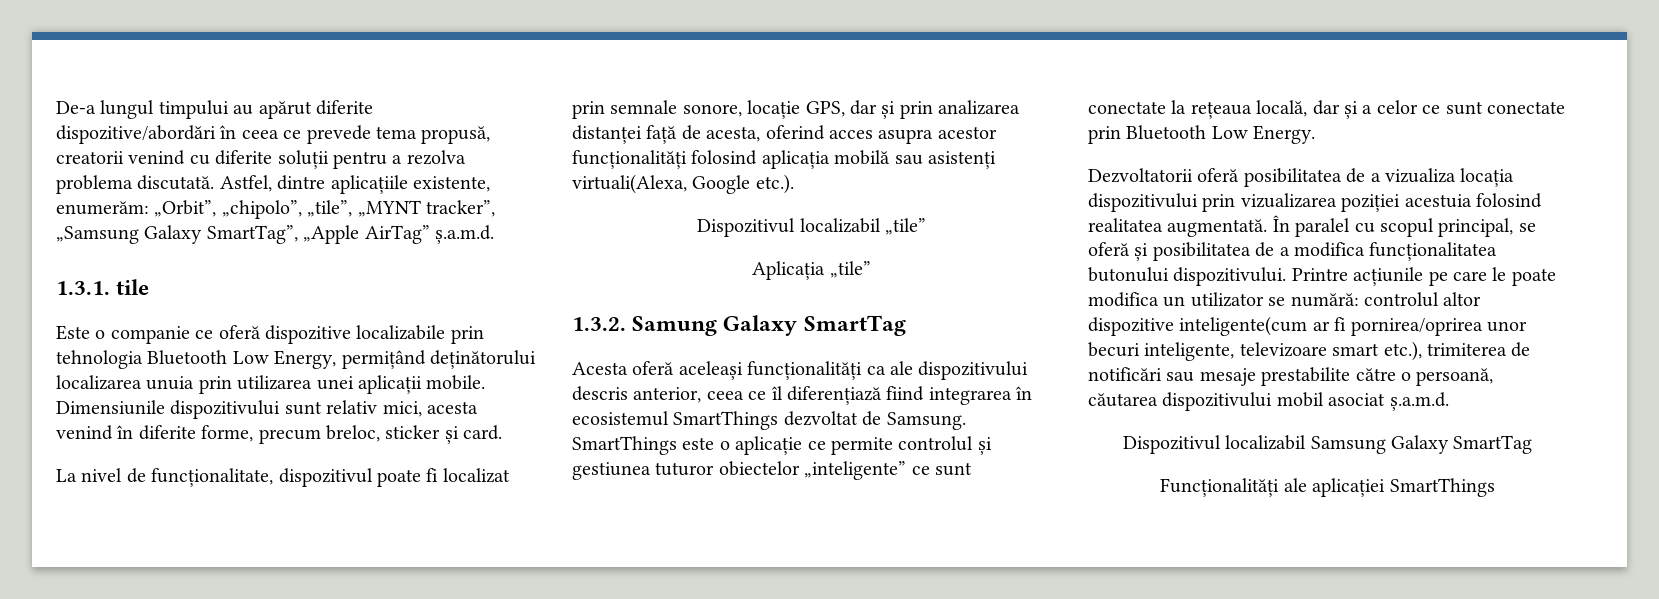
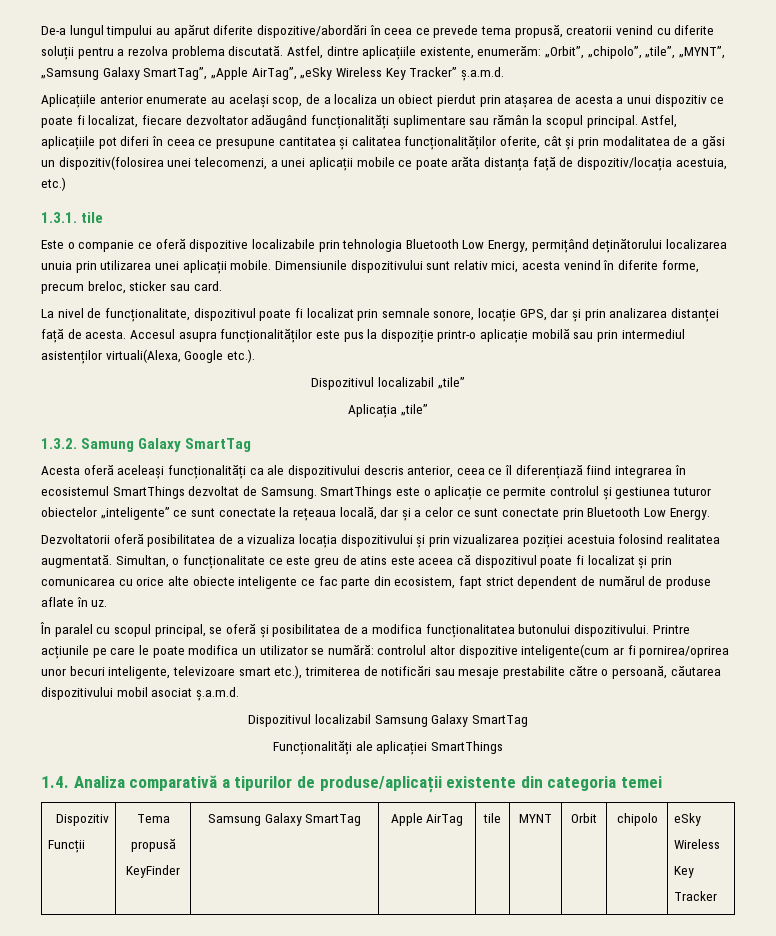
[357,200,495,217] „MYNT tracker”, -> [679,46,726,59] „MYNT”,
[364,225,494,244] AirTag” ș.a.m.d. -> [251,67,504,81] [41,94,725,108] [41,115,678,129] [41,136,725,150] [41,156,727,171] [41,177,66,191] AirTag”, „eSky Wireless Key Tracker” ș.a.m.d. // Aplicațiile anterior enumerate au același scop, de a localiza un obiect pierdut prin atașarea de acesta a unui dispozitiv ce poate fi localizat, fiecare dezvoltator adăugând funcționalități suplimentare sau rămân la scopul principal. Astfel, aplicațiile pot diferi în ceea ce presupune cantitatea și calitatea funcționalităților oferite, cât și prin modalitatea de a găsi un dispozitiv(folosirea unei telecomenzi, a unei aplicații mobile ce poate arăta distanța față de dispozitiv/locația acestuia, etc.)
[444,426,459,444] și -> [169,284,190,291] sau
[706,125,997,144] [572,150,996,169] acesta, oferind acces asupra acestor funcționalități folosind aplicația mobilă sau asistenți -> [85,329,685,343] [41,350,102,364] acesta. Accesul asupra funcționalităților este pus la dispoziție printr-o aplicație mobilă sau prin intermediul asistenților
(1198, 202) none -> [416,535,426,548] și
(1268, 228) none -> [115,555,672,569] [41,576,711,589] [41,597,108,607] Simultan, o funcționalitate ce este greu de atins este aceea că dispozitivul poate fi localizat și prin comunicarea cu orice alte obiecte inteligente ce fac parte din ecosistem, fapt strict dependent de numărul de produse aflate în uz. //
(1495, 487) none -> [41,775,662,793] [56,814,110,826] [47,840,85,853] [136,814,170,823] [130,839,176,852] [126,865,180,878] [207,813,362,826] [390,813,464,826] [483,813,501,823] [519,814,552,823] [571,813,597,823] [616,813,658,826] [673,813,701,826] [673,839,720,849] [673,866,694,878] [673,891,717,901] // 1.4. Analiza comparativă a tipurilor de produse/aplicații existente din categoria temei // Dispozitiv // Funcții | Tema // propusă // KeyFinder | Samsung Galaxy SmartTag | Apple AirTag | tile | MYNT | Orbit | chipolo | eSky // Wireless // Key // Tracker

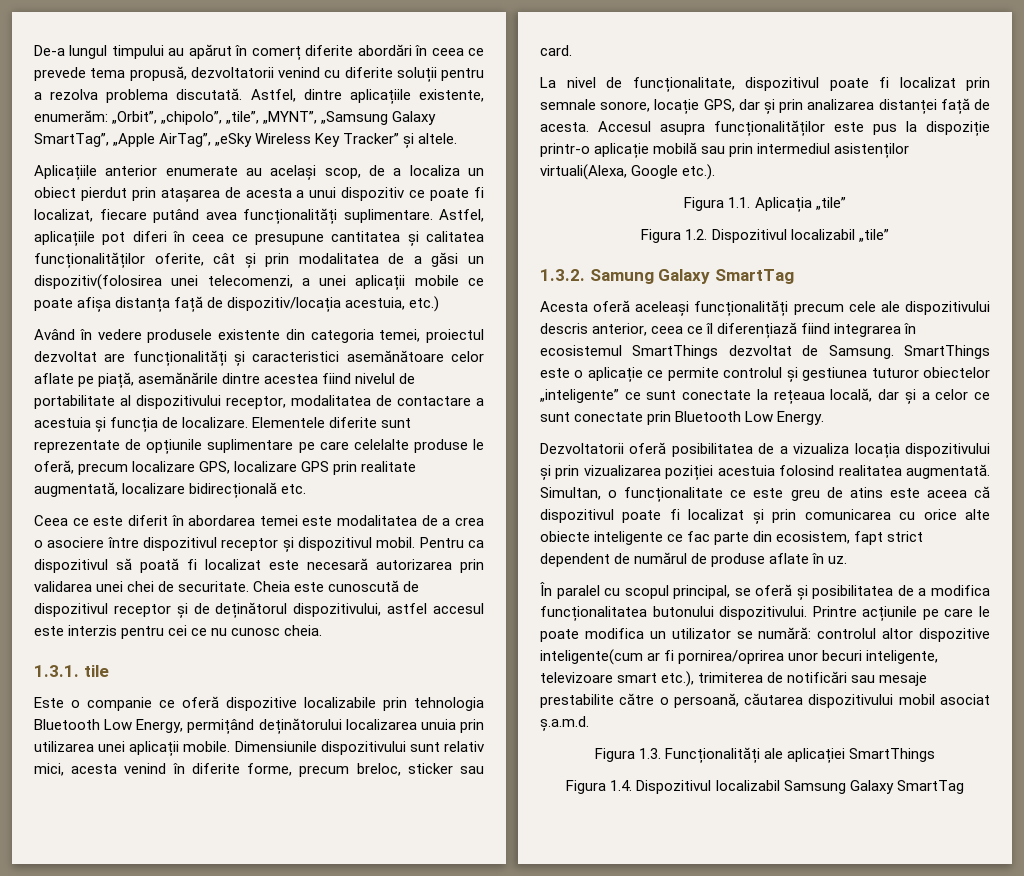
[213,25,367,38] diferite dispozitive/abordări -> [235,44,412,60] în comerț diferite abordări
[566,26,613,35] creatorii -> [190,67,274,78] dezvoltatorii
[460,67,504,81] ș.a.m.d. -> [403,133,458,148] și altele.
[185,115,638,129] dezvoltator adăugând funcționalități suplimentare sau rămân la scopul principal. -> [153,208,433,224] putând avea funcționalități suplimentare.
[451,157,481,167] arăta -> [77,297,112,312] afișa
(66, 184) none -> [34,329,484,343] [34,350,484,366] [34,372,416,388] [34,395,484,409] [34,417,412,432] [34,439,484,454] [34,460,417,475] [34,482,307,498] [34,515,484,526] [34,537,484,552] [34,558,484,573] [34,580,420,592] [34,602,485,618] [34,625,323,639] // Având în vedere produsele existente din categoria temei, proiectul dezvoltat are funcționalități și caracteristici asemănătoare celor aflate pe piață, asemănările dintre acestea fiind nivelul de portabilitate al dispozitivului receptor, modalitatea de contactare a acestuia și funcția de localizare. Elementele diferite sunt reprezentate de opțiunile suplimentare pe care celelalte produse le oferă, precum localizare GPS, localizare GPS prin realitate augmentată, localizare bidirecțională etc. // Ceea ce este diferit în abordarea temei este modalitatea de a crea o asociere între dispozitivul receptor și dispozitivul mobil. Pentru ca dispozitivul să poată fi localizat este necesară autorizarea prin validarea unei chei de securitate. Cheia este cunoscută de dispozitivul receptor și de deținătorul dispozitivului, astfel accesul este interzis pentru cei ce nu cunosc cheia.
(255, 356) none -> [684,197,846,212] [641,229,708,243] Figura 1.1. Aplicația „tile” // Figura 1.2.
[348,404,428,418] // Aplicația „tile” -> (889, 235) none
[249,468,264,475] ca -> [793,301,876,315] precum cele
(239, 694) none -> [594,747,936,763] [566,780,633,794] Figura 1.3. Funcționalități ale aplicației SmartThings // Figura 1.4.
[273,741,503,755] [41,775,662,793] [56,814,110,826] [47,840,85,853] [136,814,170,823] [130,839,176,852] [126,865,180,878] [207,813,362,826] [390,813,464,826] [483,813,501,823] [519,814,552,823] [571,813,597,823] [616,813,658,826] [673,813,701,826] [673,839,720,849] [673,866,694,878] [673,891,717,901] // Funcționalități ale aplicației SmartThings // 1.4. Analiza comparativă a tipurilor de produse/aplicații existente din categoria temei // Dispozitiv // Funcții | Tema // propusă // KeyFinder | Samsung Galaxy SmartTag | Apple AirTag | tile | MYNT | Orbit | chipolo | eSky // Wireless // Key // Tracker -> (964, 787) none

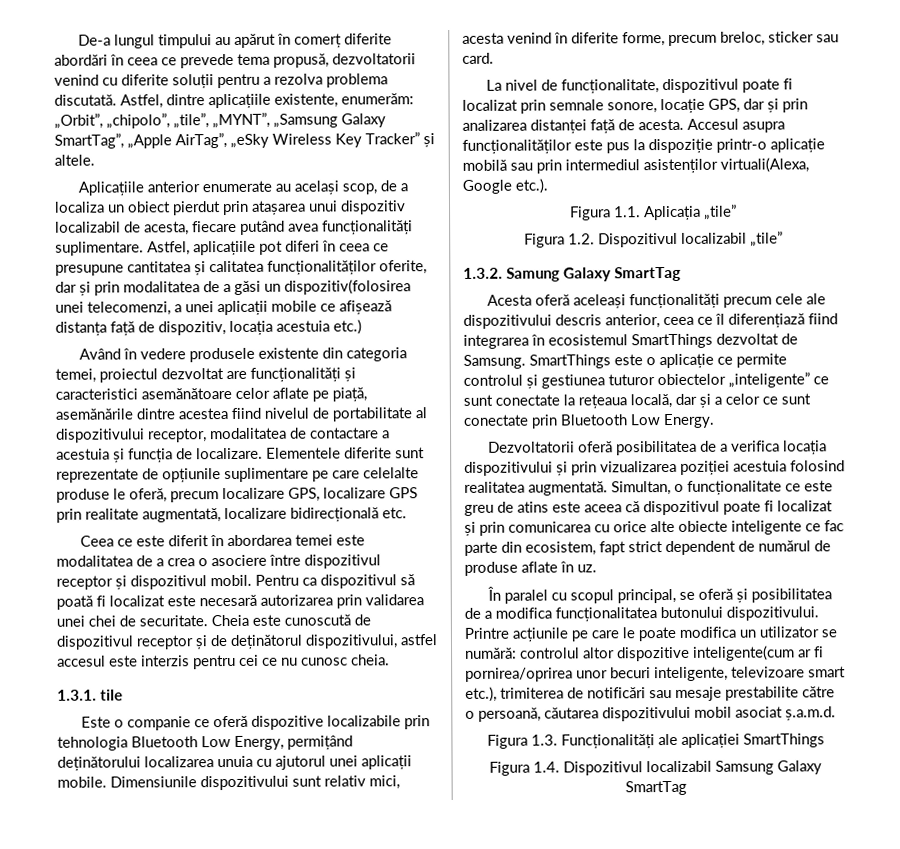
[224,187,485,201] [34,209,93,222] de acesta a unui dispozitiv ce poate fi localizat, -> [308,200,406,215] [55,221,189,236] unui dispozitiv localizabil de acesta,
[213,253,236,264] cât -> [55,281,77,293] dar
[34,297,112,312] poate afișa -> [339,300,392,315] afișează
[227,297,406,312] dispozitiv/locația acestuia, -> [158,320,330,336] dispozitiv, locația acestuia
[460,719,485,733] [34,741,94,752] prin utilizarea -> [256,755,326,770] cu ajutorul
[793,443,850,454] vizualiza -> [731,440,781,452] verifica

